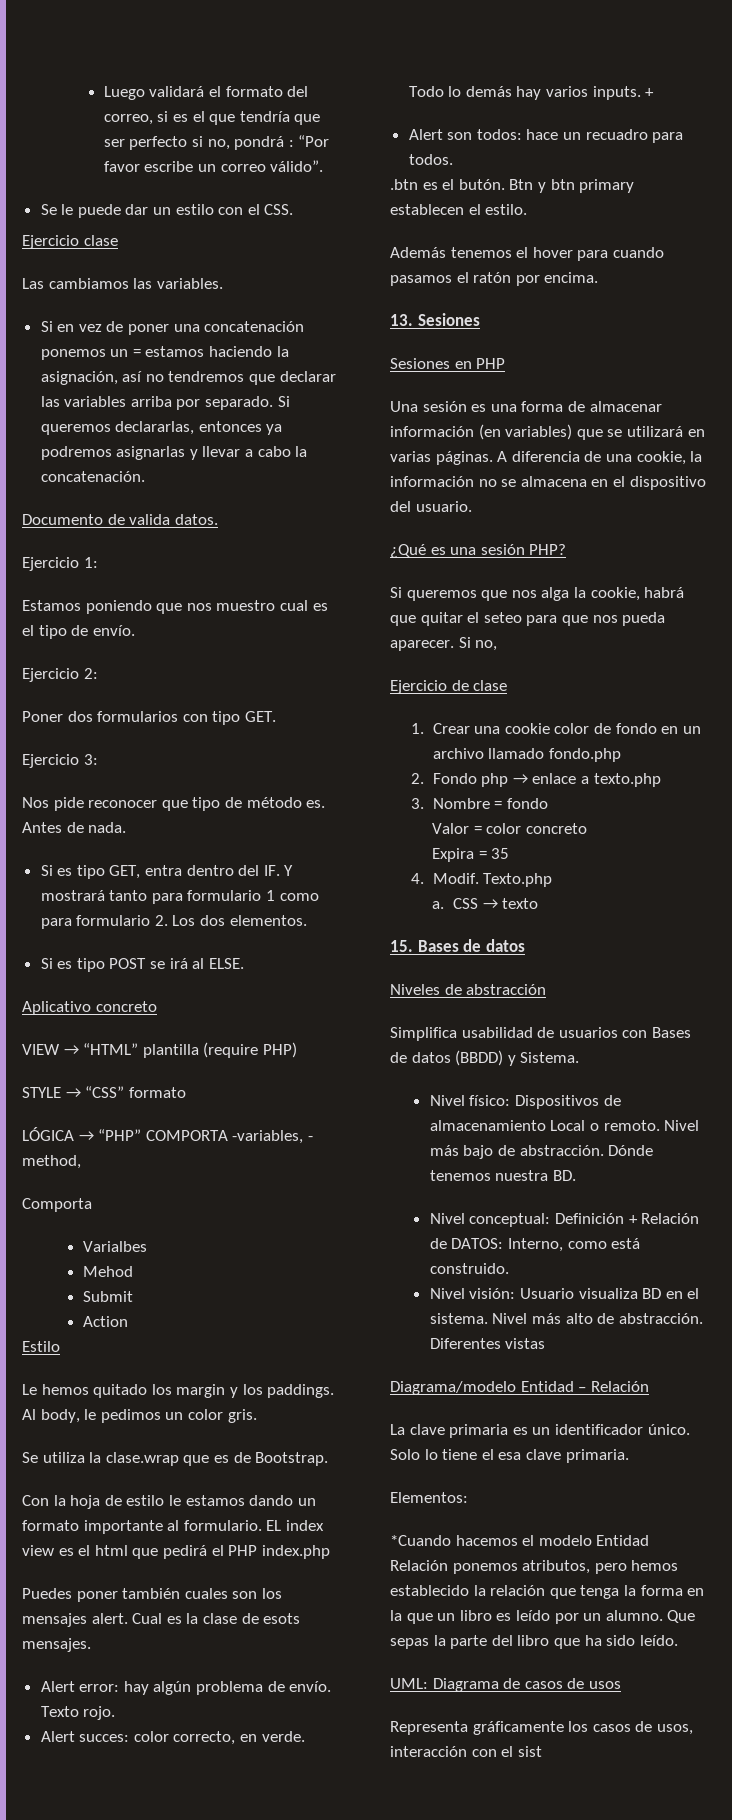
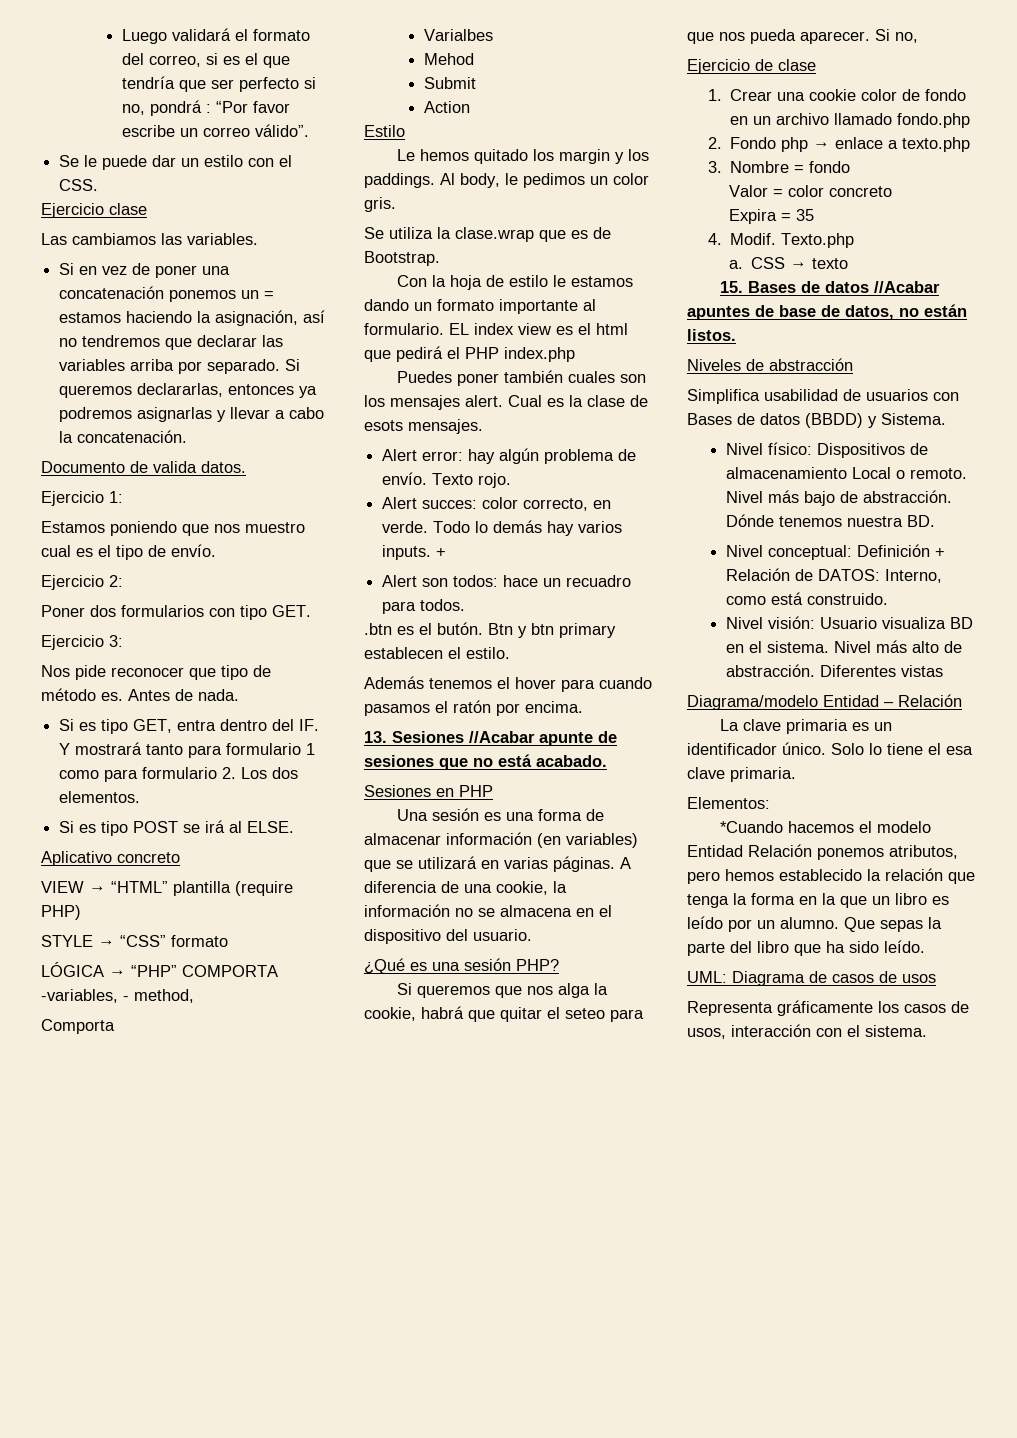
(480, 319) none -> [469,731,617,746] [364,754,607,770] //Acabar apunte de sesiones que no está acabado.
(525, 945) none -> [874,281,941,293] [687,304,967,320] [687,329,736,341] //Acabar apuntes de base de datos, no están listos.
[517,1746,542,1757] sist -> [865,1025,927,1037] sistema.

